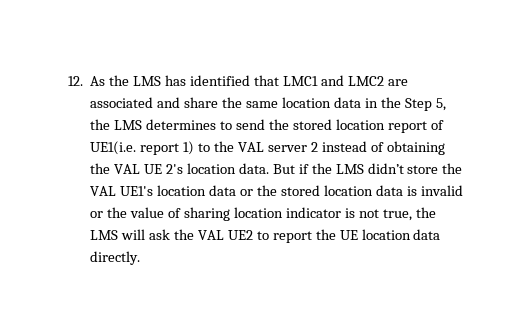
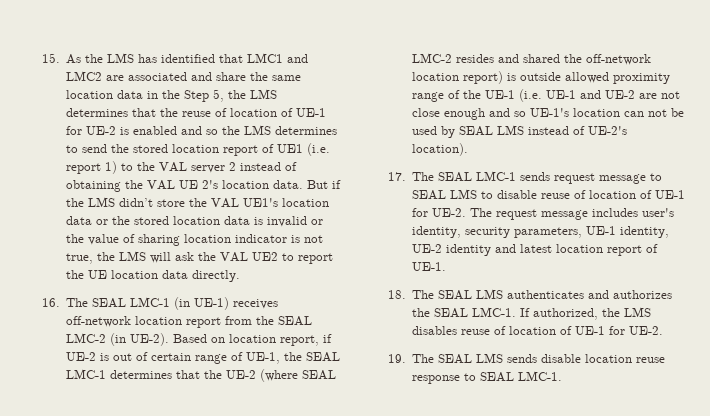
[68,76,84,86] 12. -> [41,53,60,63] 15.
(217, 124) none -> [132,108,327,117] [66,125,338,135] that the reuse of location of UE-1 for UE-2 is enabled and so the LMS determines
[90,141,137,155] UE1(i.e. -> [277,143,331,156] UE1 (i.e.
(141, 258) none -> [41,297,279,310] [66,316,313,328] [66,333,333,346] [66,352,341,364] [66,369,337,382] [412,53,652,65] [412,71,671,84] [412,89,681,102] [412,108,685,120] [412,125,628,138] [412,143,469,156] [387,171,663,184] [412,189,686,200] [412,208,675,220] [412,226,670,238] [412,244,659,256] [412,262,447,271] [387,289,673,300] [412,307,652,320] [412,326,664,335] [387,353,666,364] [412,371,563,384] // 16. The SEAL LMC-1 (in UE-1) receives off-network location report from the SEAL LMC-2 (in UE-2). Based on location report, if UE-2 is out of certain range of UE-1, the SEAL LMC-1 determines that the UE-2 (where SEAL LMC-2 resides and shared the off-network location report) is outside allowed proximity range of the UE-1 (i.e. UE-1 and UE-2 are not close enough and so UE-1's location can not be used by SEAL LMS instead of UE-2's location). // 17. The SEAL LMC-1 sends request message to SEAL LMS to disable reuse of location of UE-1 for UE-2. The request message includes user's identity, security parameters, UE-1 identity, UE-2 identity and latest location report of UE-1. // 18. The SEAL LMS authenticates and authorizes the SEAL LMC-1. If authorized, the LMS disables reuse of location of UE-1 for UE-2. // 19. The SEAL LMS sends disable location reuse response to SEAL LMC-1.

